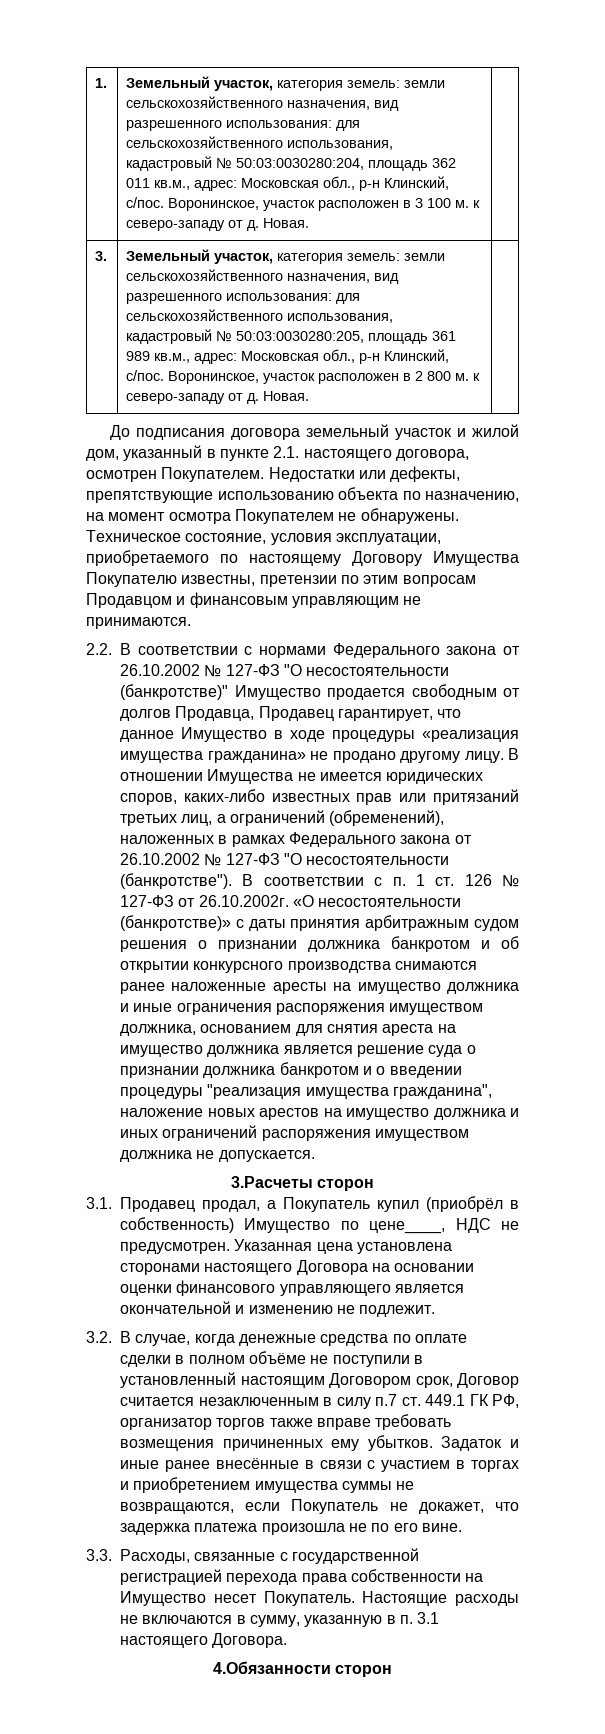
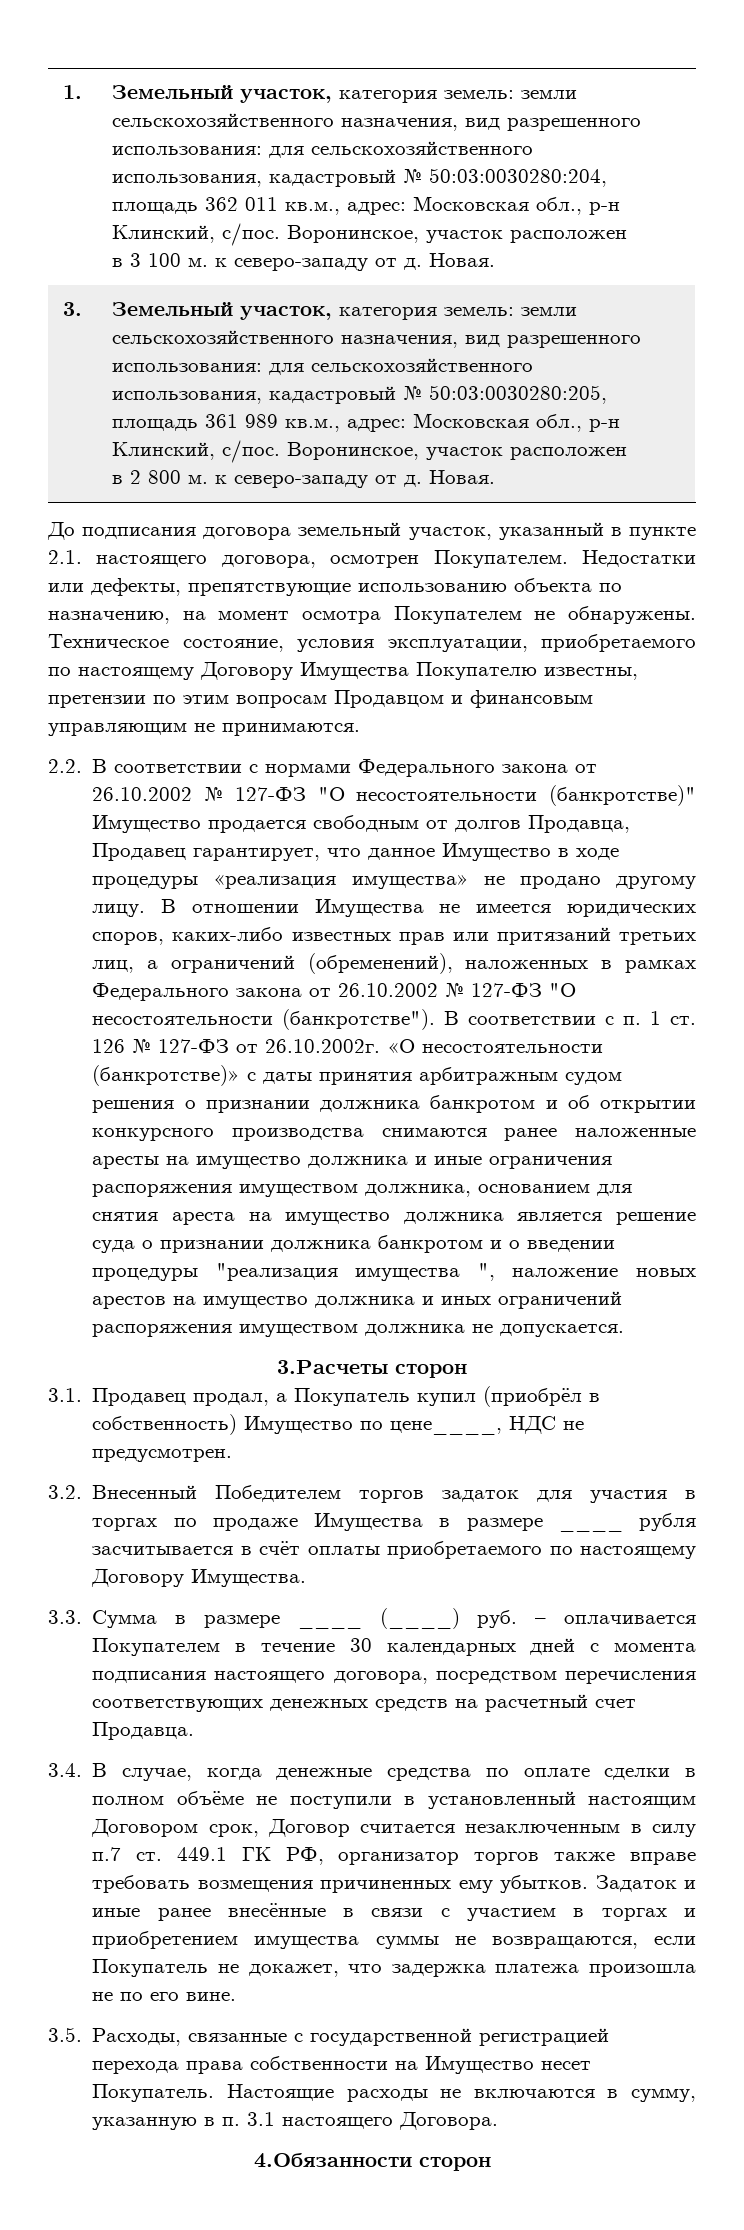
[394,424,519,440] [86,449,119,461] участок и жилой дом, -> [408,527,492,540] участок,
[120,751,306,763] имущества гражданина» -> [351,874,469,889] имущества»
[392,1084,492,1099] гражданина", -> [477,1263,495,1281] ",
[234,1239,452,1254] [120,1260,475,1275] [120,1280,464,1296] [120,1301,436,1317] [86,1331,112,1343] Указанная цена установлена сторонами настоящего Договора на основании оценки финансового управляющего является окончательной и изменению не подлежит. // 3.2. -> [48,1485,696,1503] [92,1513,696,1532] [92,1541,696,1559] [91,1569,307,1587] [48,1608,696,1629] [92,1638,696,1656] [92,1671,696,1684] [92,1694,637,1712] [92,1722,195,1740] [48,1763,82,1777] // 3.2. Внесенный Победителем торгов задаток для участия в торгах по продаже Имущества в размере ____ рубля засчитывается в счёт оплаты приобретаемого по настоящему Договору Имущества. // 3.3. Сумма в размере ____ (____) руб. – оплачивается Покупателем в течение 30 календарных дней с момента подписания настоящего договора, посредством перечисления соответствующих денежных средств на расчетный счет Продавца. // 3.4.
[86,1549,112,1561] 3.3. -> [48,2027,82,2042] 3.5.

